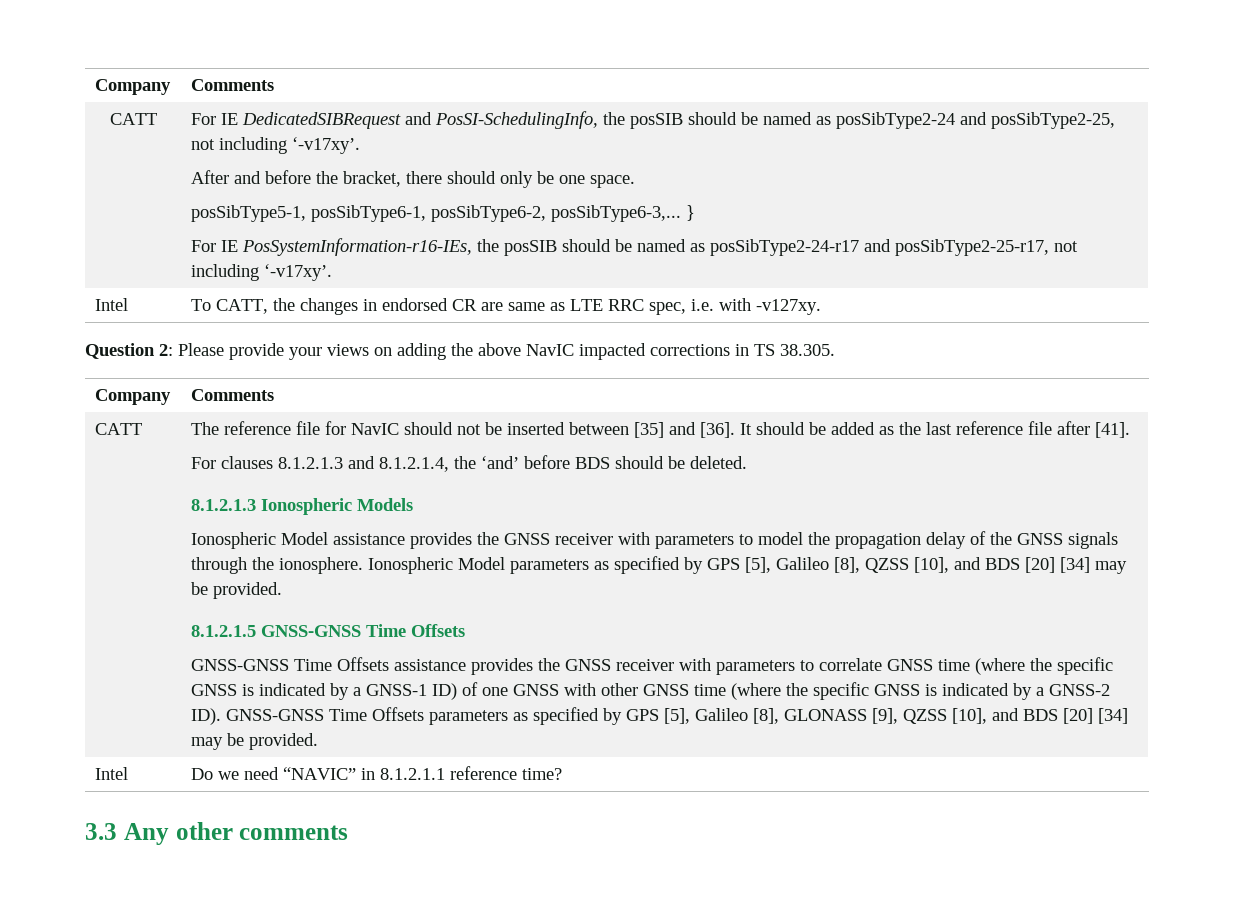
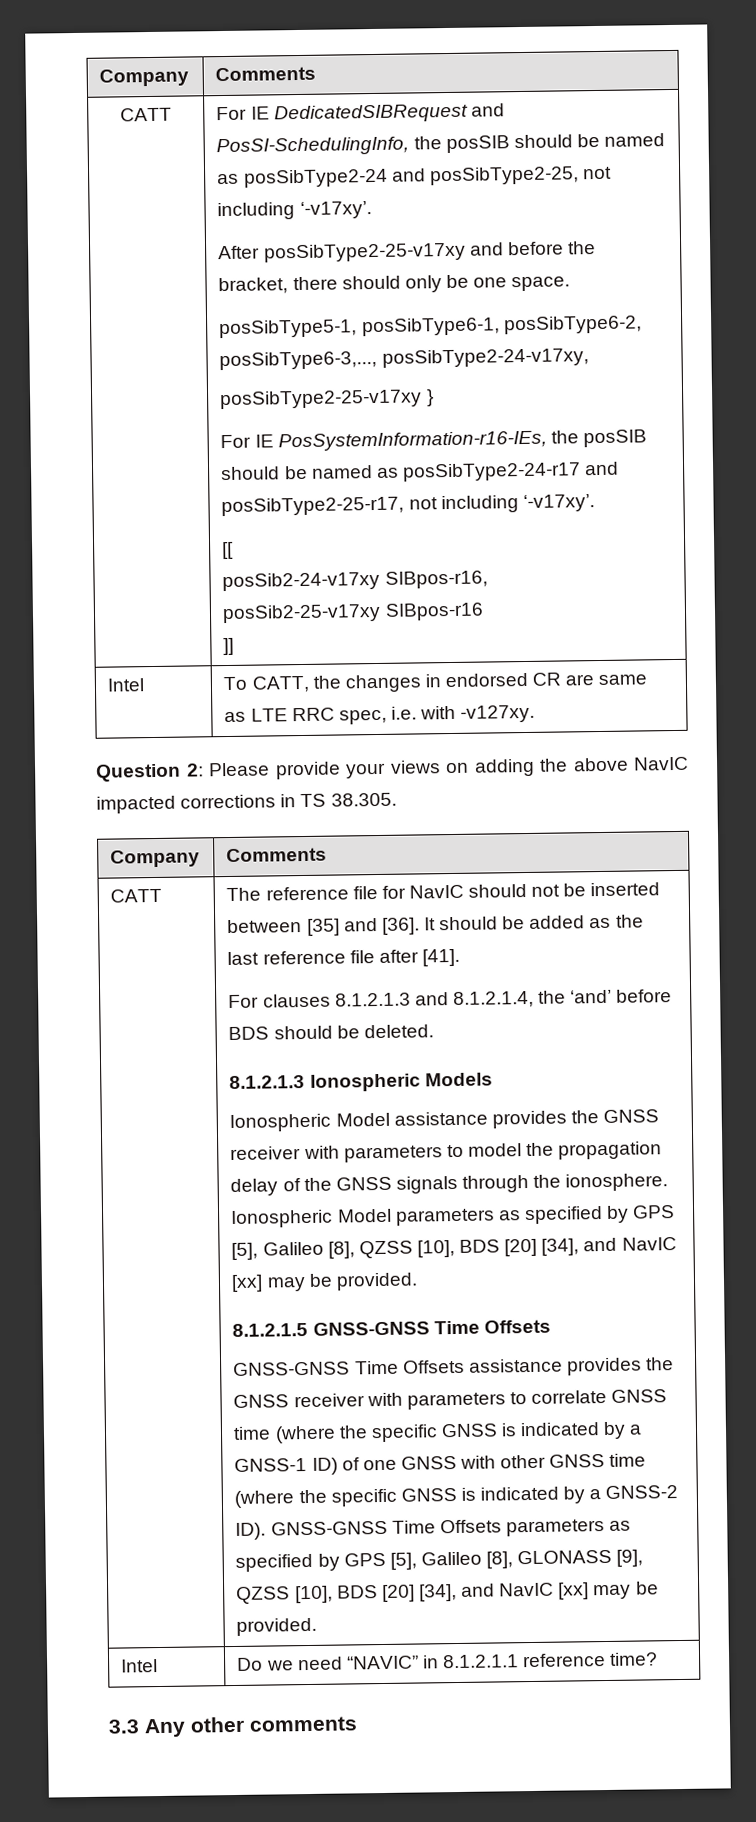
(230, 177) none -> [263,242,466,263] posSibType2-25-v17xy
[551,205,682,222] posSibType6-3,... -> [219,348,589,371] [220,389,423,410] posSibType6-3,..., posSibType2-24-v17xy, // posSibType2-25-v17xy
(333, 272) none -> [222,541,235,560] [222,570,488,592] [222,602,484,624] [223,637,235,656] // [[ // posSib2-24-v17xy SIBpos-r16, // posSib2-25-v17xy SIBpos-r16 // ]]
[954,557,1091,573] and BDS [20] [34] -> [459,1237,677,1257] [231,1274,264,1292] BDS [20] [34], and NavIC [xx]
[992,708,1129,724] and BDS [20] [34] -> [336,1582,590,1603] BDS [20] [34], and NavIC [xx]

